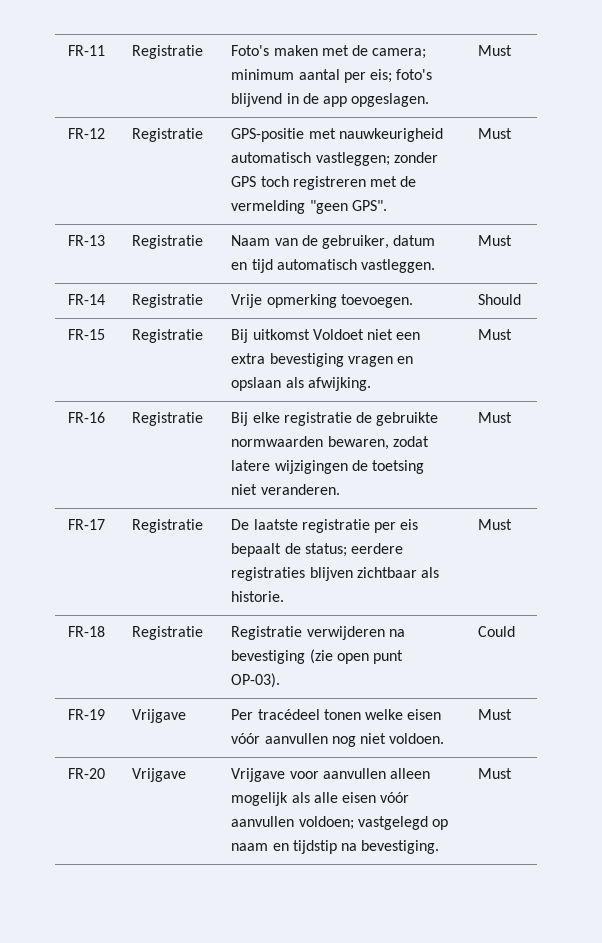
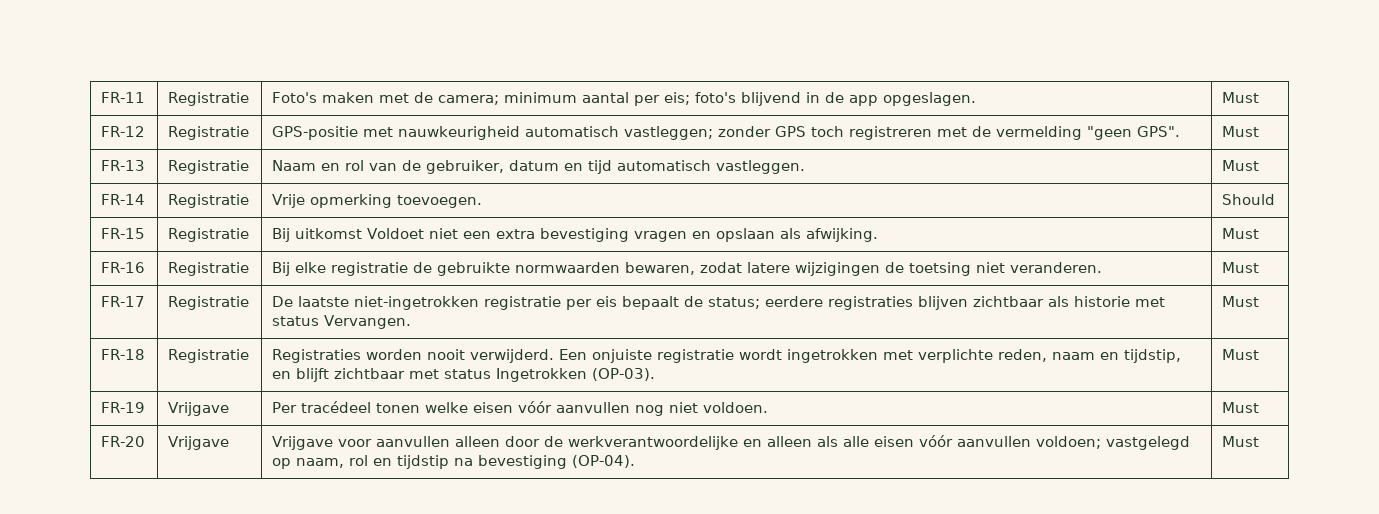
(271, 240) none -> [321,160,365,171] en rol
(298, 524) none -> [354,296,480,310] niet-ingetrokken
[231,591,285,602] historie. -> [1074,296,1166,307] [272,315,412,329] historie met status Vervangen.
[231,626,405,640] [231,649,403,664] [231,673,281,688] [478,626,516,637] Registratie verwijderen na bevestiging (zie open punt OP-03). | Could -> [272,349,1182,363] [272,368,656,382] [1222,349,1260,360] Registraties worden nooit verwijderd. Een onjuiste registratie wordt ingetrokken met verplichte reden, naam en tijdstip, en blijft zichtbaar met status Ingetrokken (OP-03). | Must
[231,792,289,806] mogelijk -> [505,436,813,450] door de werkverantwoordelijke en alleen
[231,843,269,851] naam -> [296,455,369,468] naam, rol
[361,840,440,854] bevestiging. -> [478,455,636,469] bevestiging (OP-04).

